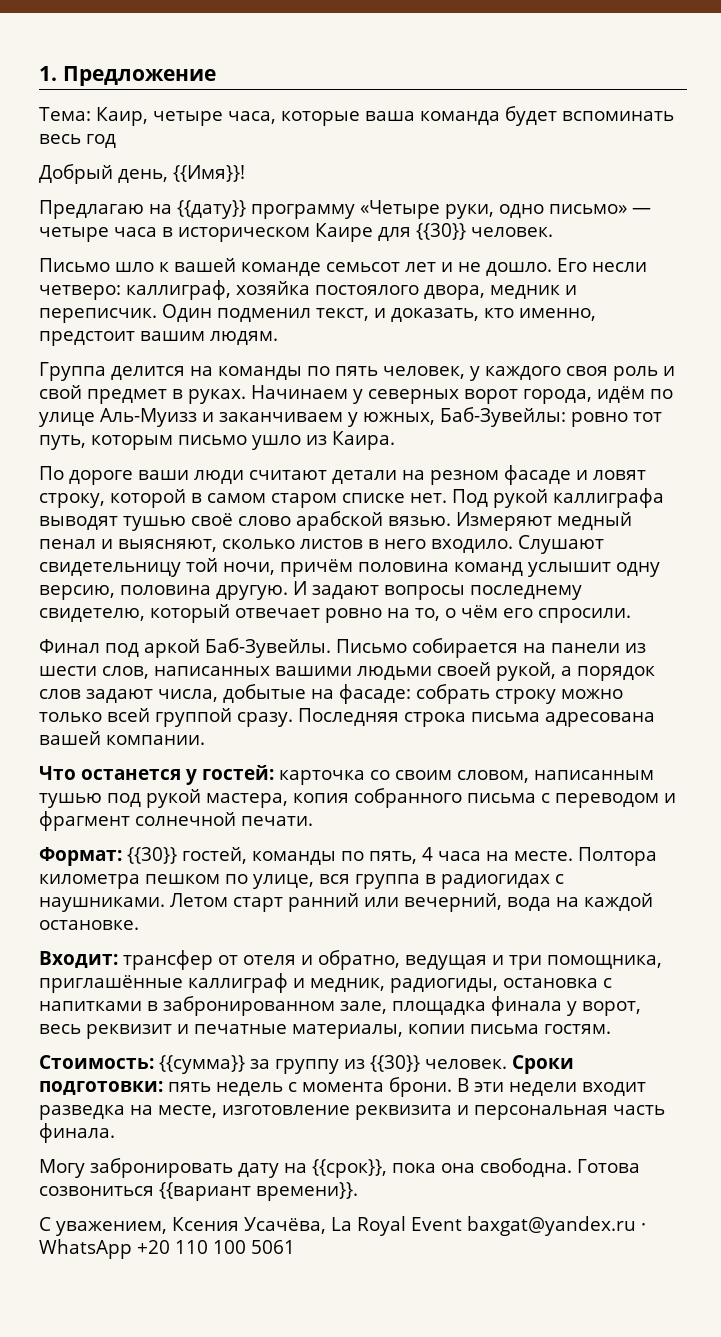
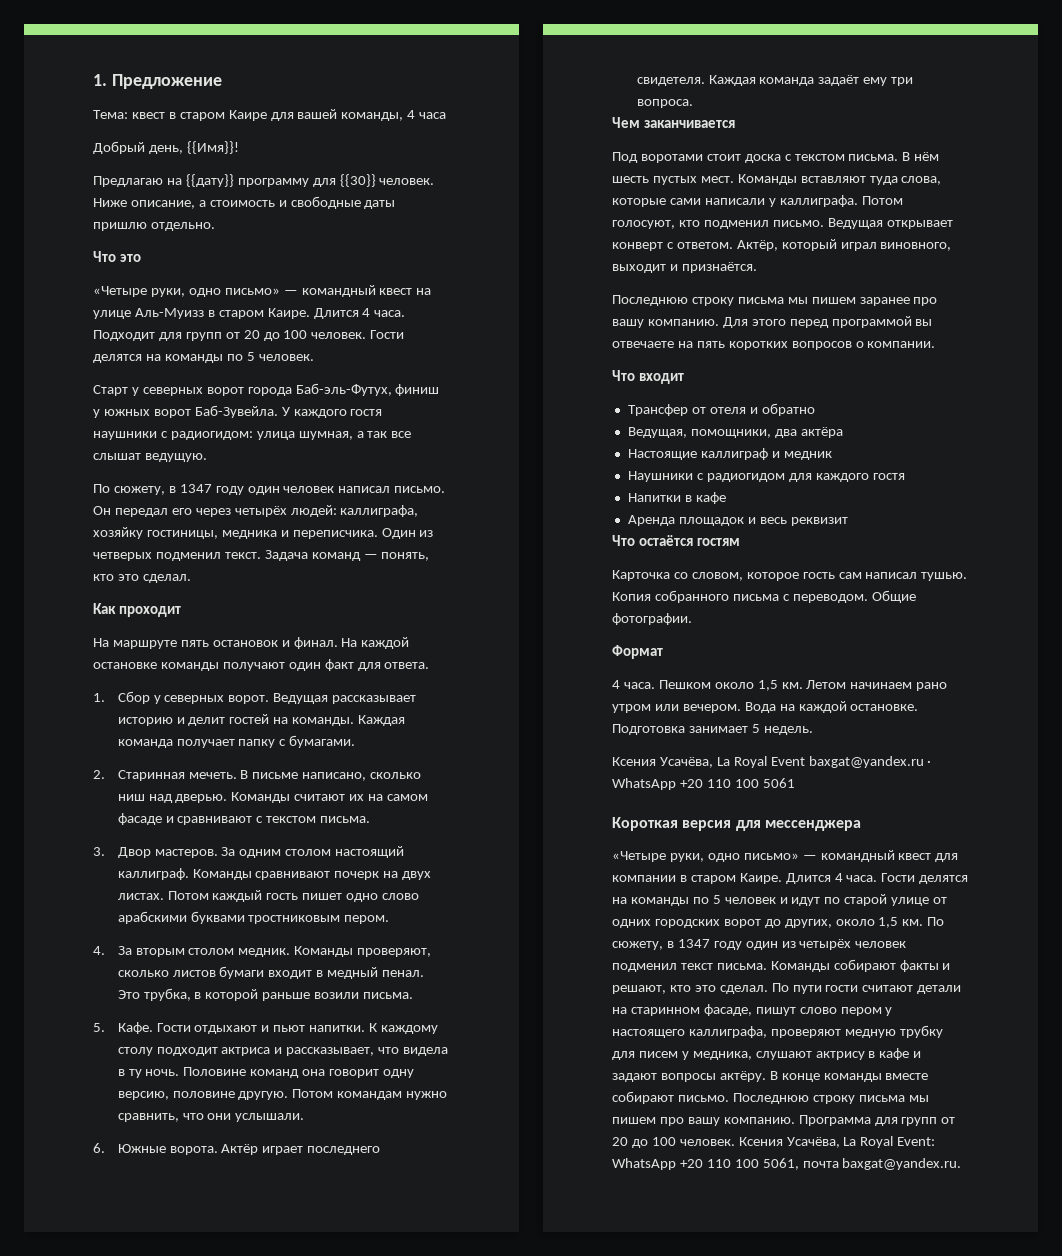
[96,106,674,126] [39,134,116,148] Каир, четыре часа, которые ваша команда будет вспоминать весь год -> [131,109,447,121] квест в старом Каире для вашей команды, 4 часа
[360,200,651,219] [39,223,553,242] [39,258,647,276] [39,280,577,300] [39,304,596,323] [39,331,278,346] [39,362,675,381] [39,385,673,404] [39,407,662,427] [39,431,395,450] [39,465,646,485] [39,488,664,508] [39,511,632,531] [39,535,604,554] [39,558,660,577] [39,581,582,600] [39,604,631,623] [39,638,646,658] [39,662,655,681] [39,684,623,704] [39,708,655,727] [39,731,205,745] [39,765,654,785] [39,788,676,808] [39,811,313,831] [39,847,657,866] [39,874,564,889] [39,893,653,912] [39,920,139,930] [39,950,662,970] [39,973,612,993] [39,996,641,1016] [39,1024,611,1039] [39,1055,574,1074] [39,1077,646,1097] [39,1105,665,1120] [39,1123,115,1143] [39,1158,640,1178] [39,1182,358,1201] [39,1217,167,1236] «Четыре руки, одно письмо» — четыре часа в историческом Каире для {{30}} человек. // Письмо шло к вашей команде семьсот лет и не дошло. Его несли четверо: каллиграф, хозяйка постоялого двора, медник и переписчик. Один подменил текст, и доказать, кто именно, предстоит вашим людям. // Группа делится на команды по пять человек, у каждого своя роль и свой предмет в руках. Начинаем у северных ворот города, идём по улице Аль-Муизз и заканчиваем у южных, Баб-Зувейлы: ровно тот путь, которым письмо ушло из Каира. // По дороге ваши люди считают детали на резном фасаде и ловят строку, которой в самом старом списке нет. Под рукой каллиграфа выводят тушью своё слово арабской вязью. Измеряют медный пенал и выясняют, сколько листов в него входило. Слушают свидетельницу той ночи, причём половина команд услышит одну версию, половина другую. И задают вопросы последнему свидетелю, который отвечает ровно на то, о чём его спросили. // Финал под аркой Баб-Зувейлы. Письмо собирается на панели из шести слов, написанных вашими людьми своей рукой, а порядок слов задают числа, добытые на фасаде: собрать строку можно только всей группой сразу. Последняя строка письма адресована вашей компании. // Что останется у гостей: карточка со своим словом, написанным тушью под рукой мастера, копия собранного письма с переводом и фрагмент солнечной печати. // Формат: {{30}} гостей, команды по пять, 4 часа на месте. Полтора километра пешком по улице, вся группа в радиогидах с наушниками. Летом старт ранний или вечерний, вода на каждой остановке. // Входит: трансфер от отеля и обратно, ведущая и три помощника, приглашённые каллиграф и медник, радиогиды, остановка с напитками в забронированном зале, площадка финала у ворот, весь реквизит и печатные материалы, копии письма гостям. // Стоимость: {{сумма}} за группу из {{30}} человек. Сроки подготовки: пять недель с момента брони. В эти недели входит разведка на месте, изготовление реквизита и персональная часть финала. // Могу забронировать дату на {{срок}}, пока она свободна. Готова созвониться {{вариант времени}}. // С уважением, -> [312,174,435,187] [93,196,396,209] [93,222,215,231] [93,251,141,262] [93,285,432,297] [93,308,406,319] [93,330,405,341] [93,352,314,363] [93,383,440,396] [93,405,383,418] [93,431,412,440] [93,453,207,462] [93,484,446,495] [93,505,419,517] [93,527,434,539] [93,550,430,561] [93,574,191,583] [93,603,181,617] [93,637,410,649] [93,659,430,671] [93,691,417,704] [117,714,406,726] [117,735,356,748] [93,770,422,781] [117,792,429,803] [117,813,371,825] [93,846,405,858] [117,868,432,880] [117,890,420,902] [117,911,390,924] [93,946,432,957] [117,966,425,979] [117,988,414,1001] [93,1022,439,1034] [117,1047,449,1056] [117,1067,415,1078] [117,1089,448,1100] [117,1113,305,1122] [93,1143,381,1155] [636,75,914,86] [636,99,693,108] [612,117,735,128] [612,152,940,163] [612,174,942,185] [612,195,903,207] [612,218,953,229] [612,239,952,251] [612,262,757,273] [612,295,938,306] [612,316,933,328] [612,341,936,350] [612,370,684,384] [627,403,815,416] [627,427,843,438] [627,448,832,460] [627,471,905,482] [627,492,726,504] [627,515,848,526] [612,535,740,546] [612,570,968,581] [612,590,916,603] [612,613,692,625] [612,645,663,659] [612,680,948,691] [612,701,919,713] [612,724,813,735] для {{30}} человек. Ниже описание, а стоимость и свободные даты пришлю отдельно. // Что это // «Четыре руки, одно письмо» — командный квест на улице Аль-Муизз в старом Каире. Длится 4 часа. Подходит для групп от 20 до 100 человек. Гости делятся на команды по 5 человек. // Старт у северных ворот города Баб-эль-Футух, финиш у южных ворот Баб-Зувейла. У каждого гостя наушники с радиогидом: улица шумная, а так все слышат ведущую. // По сюжету, в 1347 году один человек написал письмо. Он передал его через четырёх людей: каллиграфа, хозяйку гостиницы, медника и переписчика. Один из четверых подменил текст. Задача команд — понять, кто это сделал. // Как проходит // На маршруте пять остановок и финал. На каждой остановке команды получают один факт для ответа. // 1. Сбор у северных ворот. Ведущая рассказывает историю и делит гостей на команды. Каждая команда получает папку с бумагами. // 2. Старинная мечеть. В письме написано, сколько ниш над дверью. Команды считают их на самом фасаде и сравнивают с текстом письма. // 3. Двор мастеров. За одним столом настоящий каллиграф. Команды сравнивают почерк на двух листах. Потом каждый гость пишет одно слово арабскими буквами тростниковым пером. // 4. За вторым столом медник. Команды проверяют, сколько листов бумаги входит в медный пенал. Это трубка, в которой раньше возили письма. // 5. Кафе. Гости отдыхают и пьют напитки. К каждому столу подходит актриса и рассказывает, что видела в ту ночь. Половине команд она говорит одну версию, половине другую. Потом командам нужно сравнить, что они услышали. // 6. Южные ворота. Актёр играет последнего свидетеля. Каждая команда задаёт ему три вопроса. // Чем заканчивается // Под воротами стоит доска с текстом письма. В нём шесть пустых мест. Команды вставляют туда слова, которые сами написали у каллиграфа. Потом голосуют, кто подменил письмо. Ведущая открывает конверт с ответом. Актёр, который играл виновного, выходит и признаётся. // Последнюю строку письма мы пишем заранее про вашу компанию. Для этого перед программой вы отвечаете на пять коротких вопросов о компании. // Что входит // Трансфер от отеля и обратно // Ведущая, помощники, два актёра // Настоящие каллиграф и медник // Наушники с радиогидом для каждого гостя // Напитки в кафе // Аренда площадок и весь реквизит // Что остаётся гостям // Карточка со словом, которое гость сам написал тушью. Копия собранного письма с переводом. Общие фотографии. // Формат // 4 часа. Пешком около 1,5 км. Летом начинаем рано утром или вечером. Вода на каждой остановке. Подготовка занимает 5 недель. //
(295, 1247) none -> [612,817,861,831] [612,850,959,862] [612,873,969,884] [612,894,948,906] [612,917,945,928] [612,939,907,950] [612,959,951,972] [612,983,962,994] [612,1004,893,1016] [612,1025,943,1038] [612,1048,922,1060] [612,1071,929,1082] [612,1091,929,1104] [612,1115,956,1126] [612,1136,936,1148] [612,1158,962,1170] // Короткая версия для мессенджера // «Четыре руки, одно письмо» — командный квест для компании в старом Каире. Длится 4 часа. Гости делятся на команды по 5 человек и идут по старой улице от одних городских ворот до других, около 1,5 км. По сюжету, в 1347 году один из четырёх человек подменил текст письма. Команды собирают факты и решают, кто это сделал. По пути гости считают детали на старинном фасаде, пишут слово пером у настоящего каллиграфа, проверяют медную трубку для писем у медника, слушают актрису в кафе и задают вопросы актёру. В конце команды вместе собирают письмо. Последнюю строку письма мы пишем про вашу компанию. Программа для групп от 20 до 100 человек. Ксения Усачёва, La Royal Event: WhatsApp +20 110 100 5061, почта baxgat@yandex.ru.

